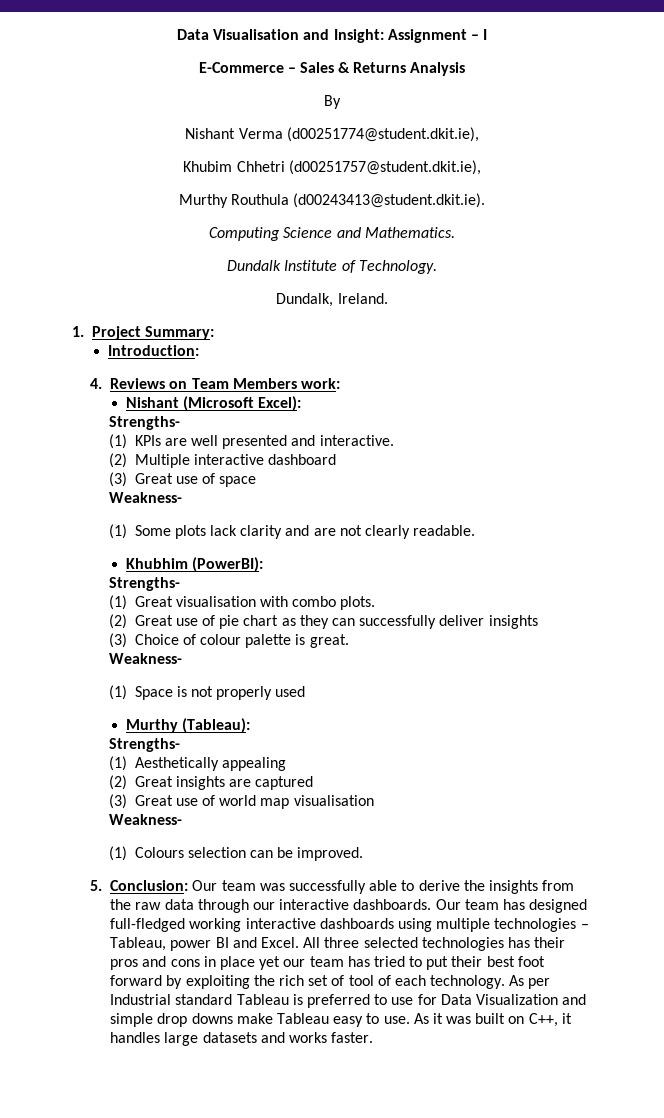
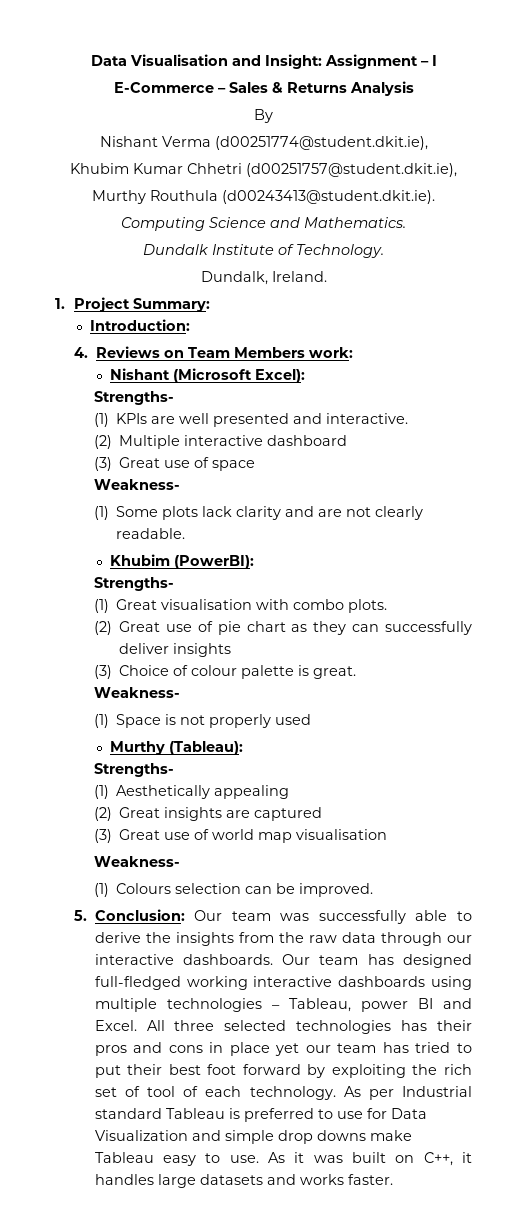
(233, 166) none -> [133,163,183,174] Kumar
[126,558,189,569] Khubhim -> [109,554,170,566] Khubim

